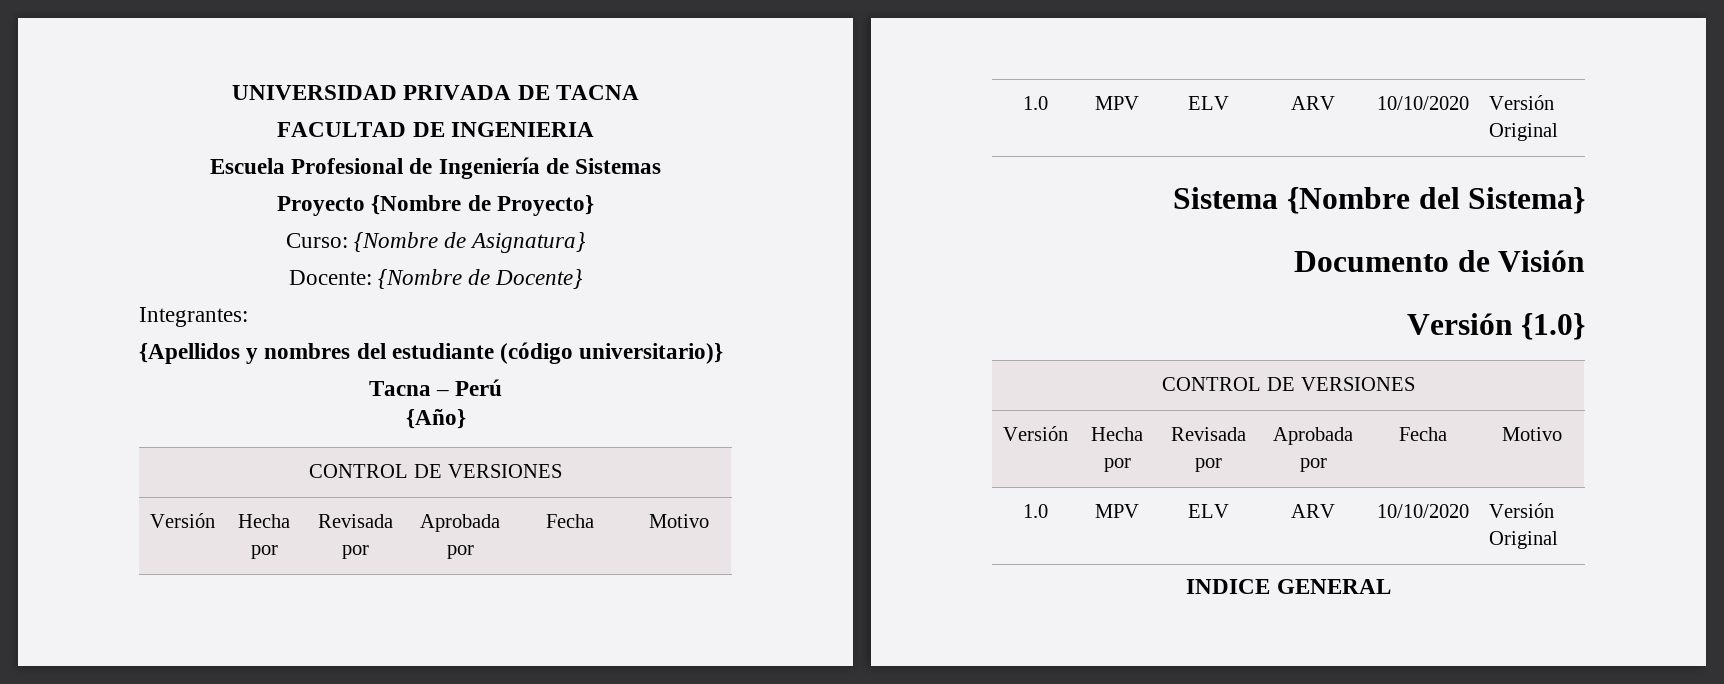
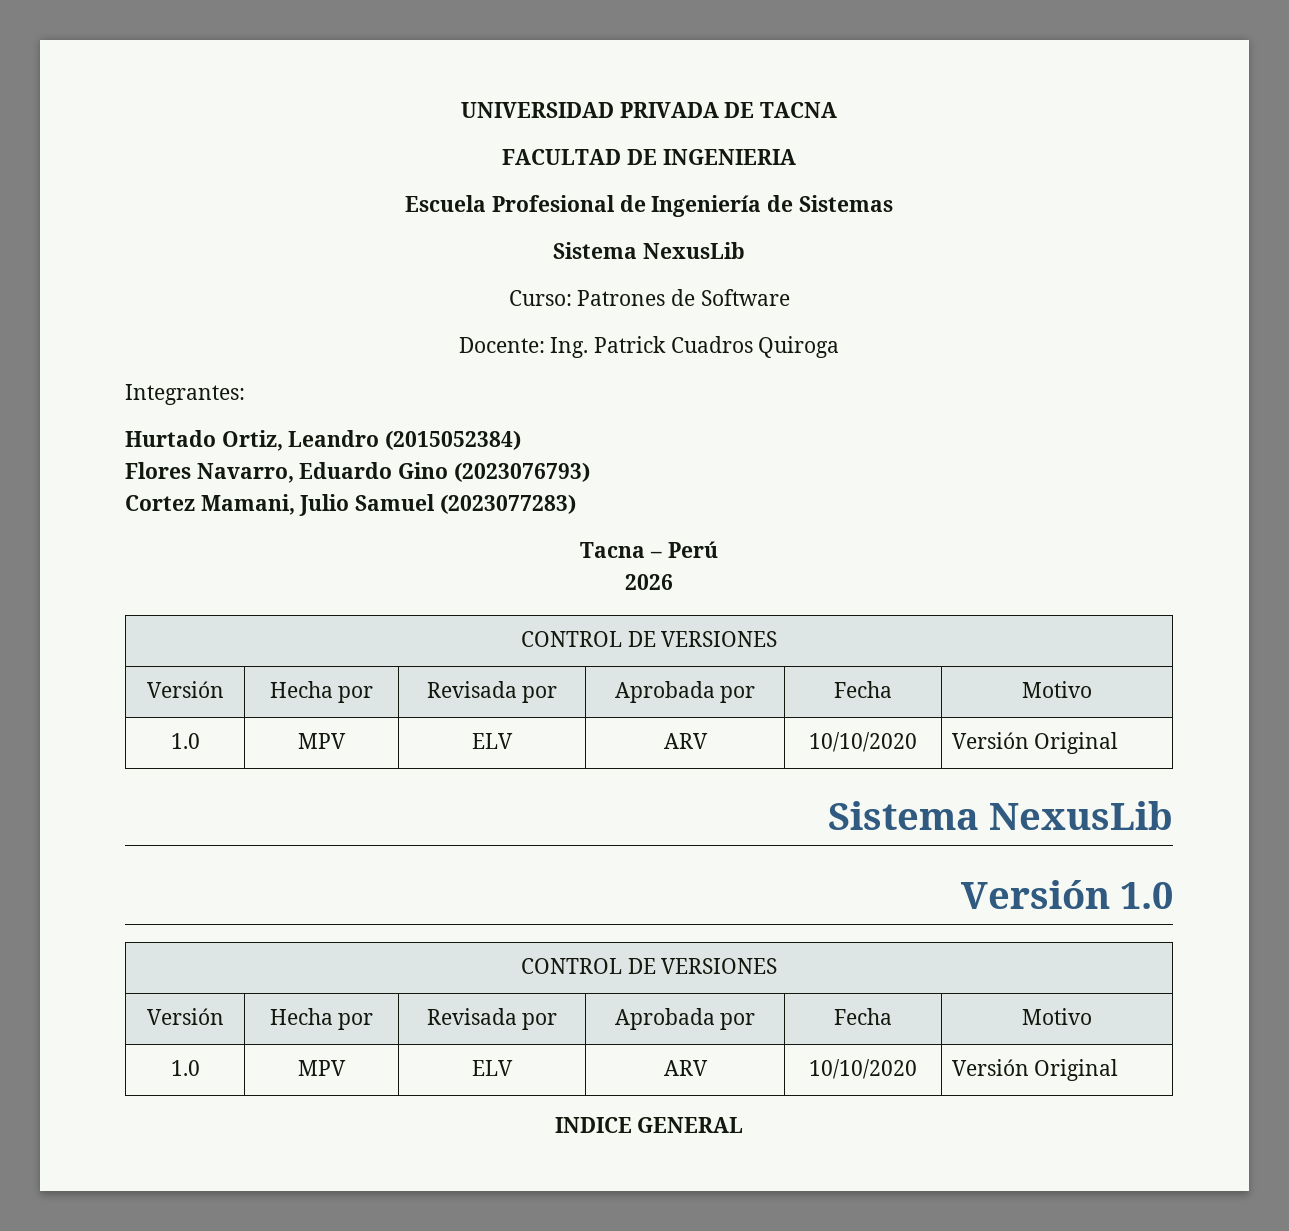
[277,195,594,216] [285,232,586,253] [288,269,583,289] [139,307,248,327] [139,342,724,364] Proyecto {Nombre de Proyecto} // Curso: {Nombre de Asignatura} // Docente: {Nombre de Docente} // Integrantes: // {Apellidos y nombres del estudiante (código universitario)} -> [553,242,745,259] [508,289,790,306] [458,336,840,358] [125,384,245,405] [125,430,522,451] [125,462,590,483] [125,494,576,516] Sistema NexusLib // Curso: Patrones de Software // Docente: Ing. Patrick Cuadros Quiroga // Integrantes: // Hurtado Ortiz, Leandro (2015052384) // Flores Navarro, Eduardo Gino (2023076793) // Cortez Mamani, Julio Samuel (2023077283)
[405,409,466,429] {Año} -> [625,574,673,590] 2026
[1286,187,1585,214] [1293,250,1585,272] [1406,313,1585,340] {Nombre del Sistema} // Documento de Visión // Versión {1.0} -> [989,801,1173,830] [960,880,1173,909] NexusLib // Versión 1.0

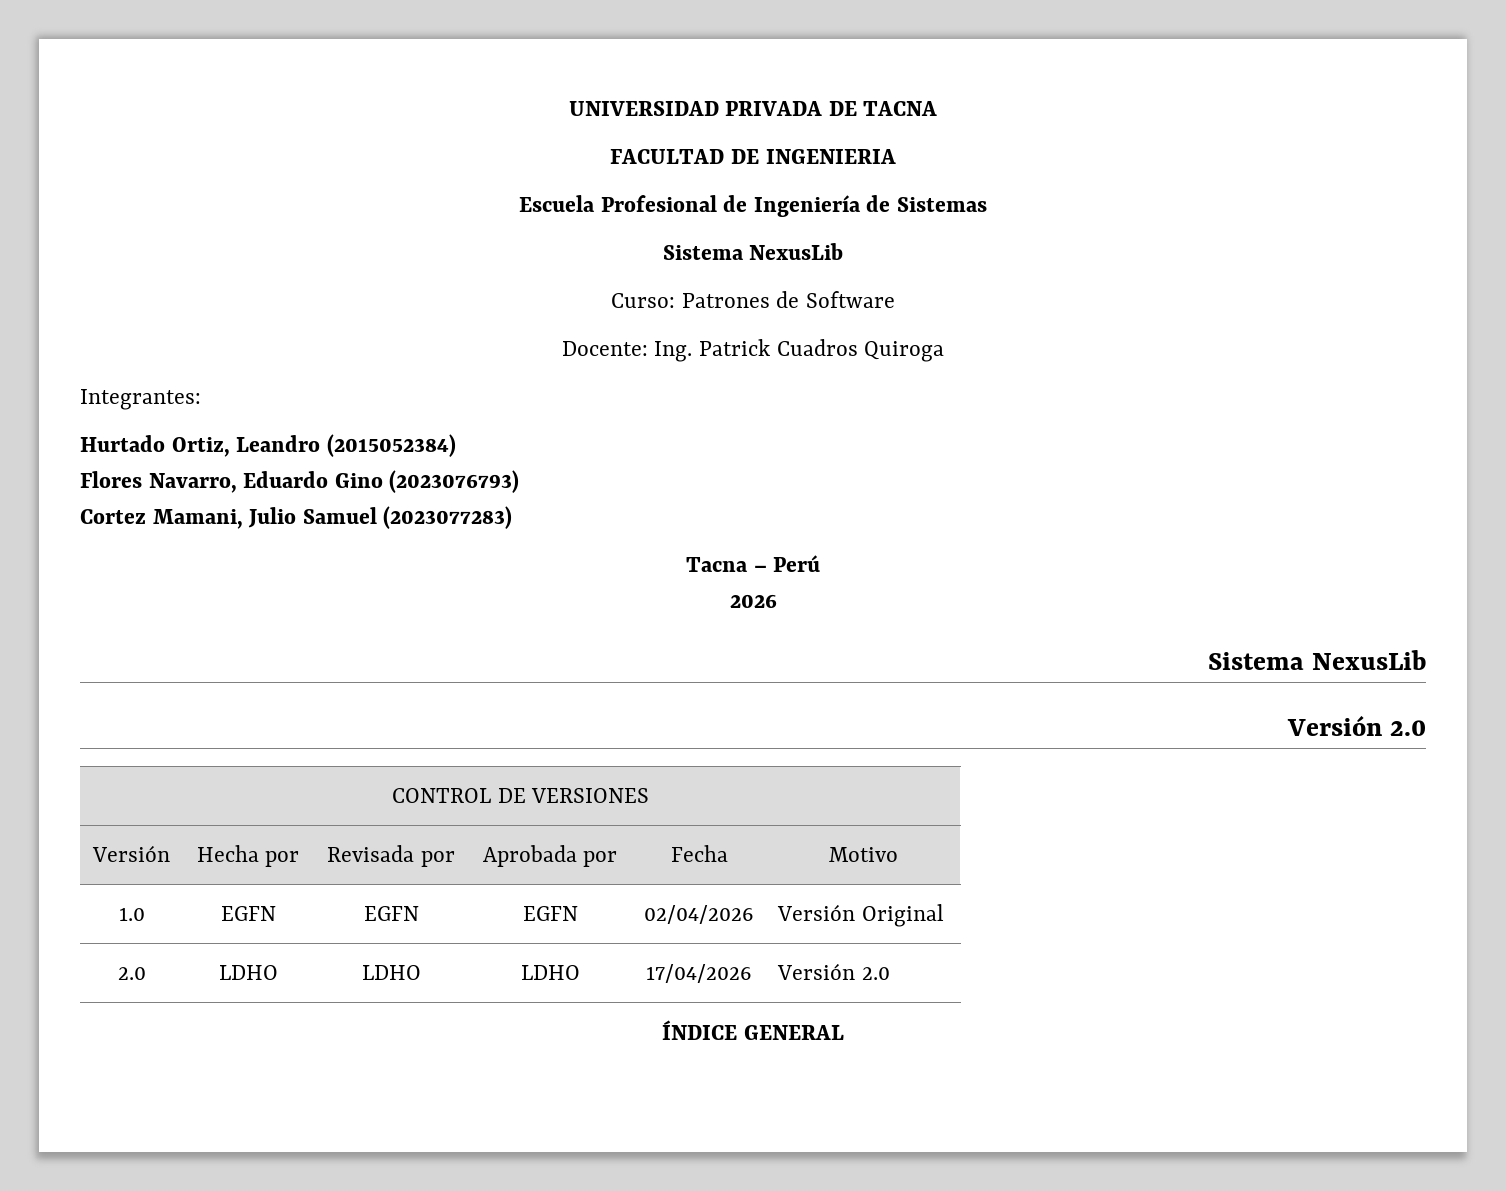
(673, 582) none -> [1207,650,1426,670] [1286,715,1426,736] // Sistema NexusLib // Versión 2.0
[298,733,346,749] [472,733,513,749] [663,733,708,749] [809,732,918,752] [951,732,1119,754] [827,801,1173,830] [960,880,1173,909] [520,958,778,974] [146,1008,224,1025] [269,1008,374,1030] [426,1008,558,1030] [614,1008,756,1030] [834,1008,893,1025] [1022,1008,1092,1025] [170,1060,200,1076] [298,1060,346,1076] [472,1060,513,1076] [663,1060,708,1076] [809,1059,918,1079] [951,1059,1119,1081] [554,1117,632,1133] MPV | ELV | ARV | 10/10/2020 | Versión Original // Sistema NexusLib // Versión 1.0 // CONTROL DE VERSIONES // Versión | Hecha por | Revisada por | Aprobada por | Fecha | Motivo // 1.0 | MPV | ELV | ARV | 10/10/2020 | Versión Original // INDICE -> [220,906,276,921] [363,906,419,921] [522,906,578,921] [644,905,754,924] [777,904,945,927] [117,967,146,980] [218,965,278,980] [361,965,421,980] [520,965,580,980] [646,964,752,983] [777,963,891,980] [662,1020,738,1040] EGFN | EGFN | EGFN | 02/04/2026 | Versión Original // 2.0 | LDHO | LDHO | LDHO | 17/04/2026 | Versión 2.0 // ÍNDICE

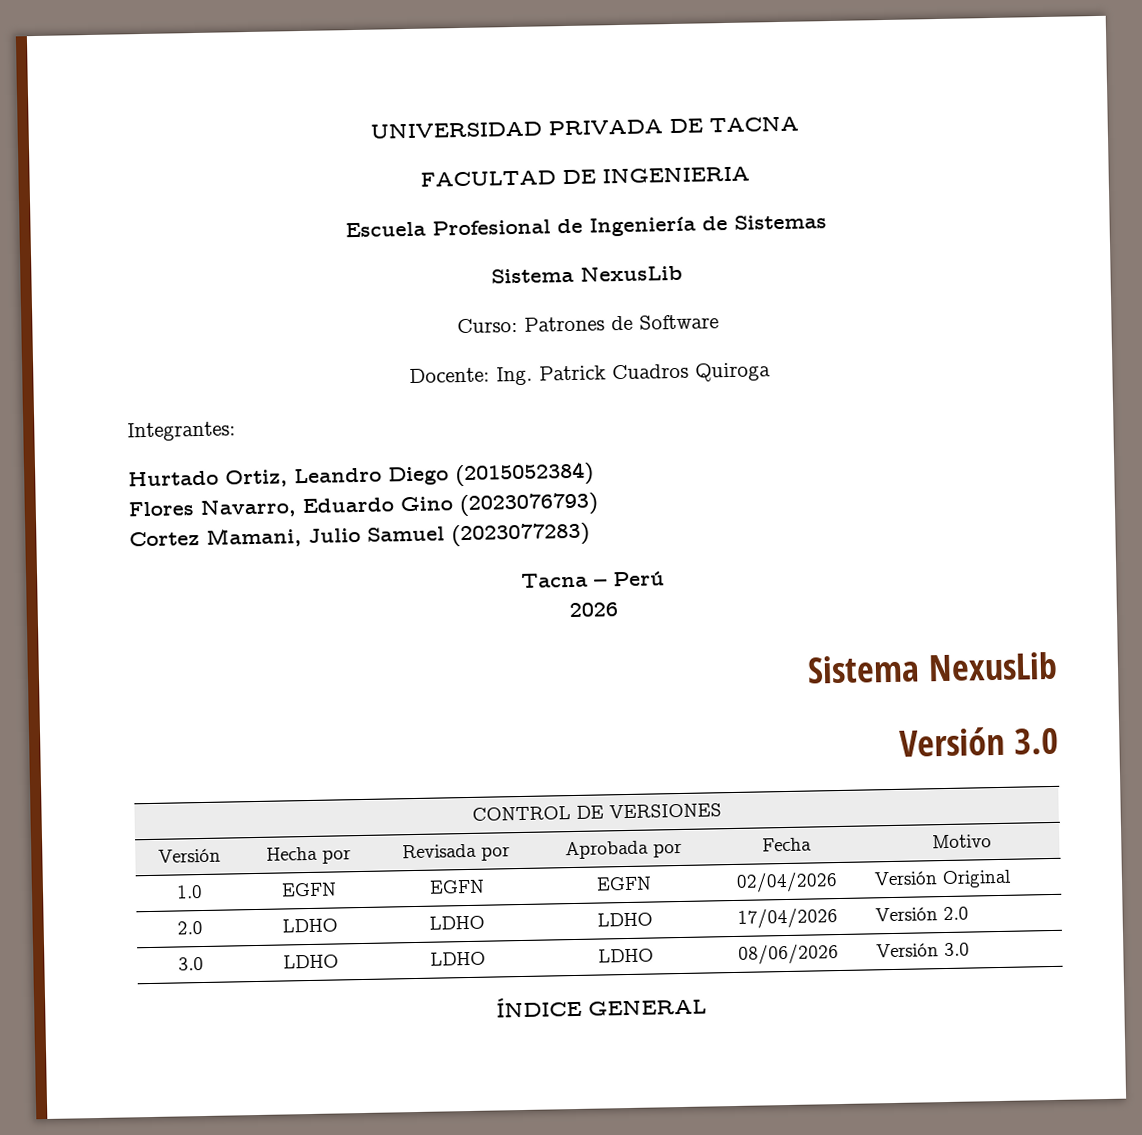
(321, 443) none -> [388,466,449,486] Diego
[1390,720,1426,736] 2.0 -> [1014,727,1059,755] 3.0
(891, 973) none -> [178,957,204,971] [282,954,339,969] [430,951,486,966] [597,948,654,963] [738,943,839,965] [875,942,970,958] // 3.0 | LDHO | LDHO | LDHO | 08/06/2026 | Versión 3.0

